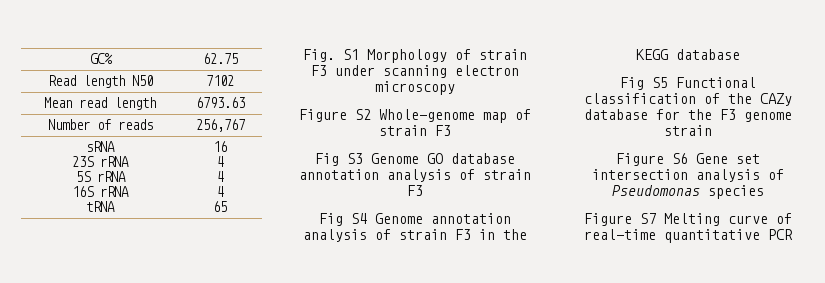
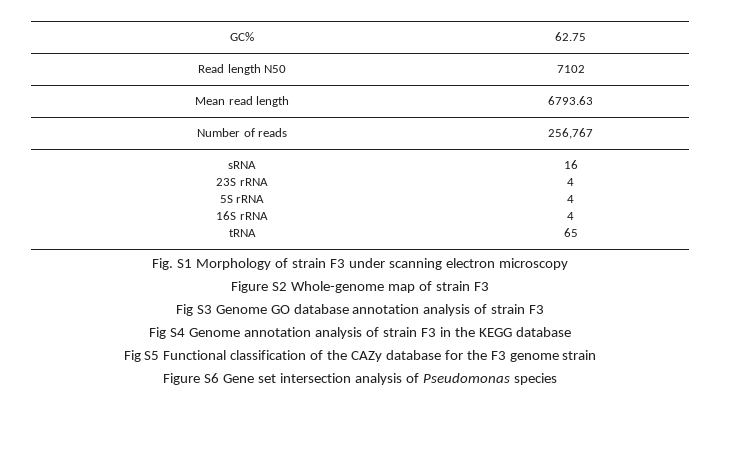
[583,213,792,226] [583,229,793,243] // Figure S7 Melting curve of real-time quantitative PCR -> (557, 379) none

